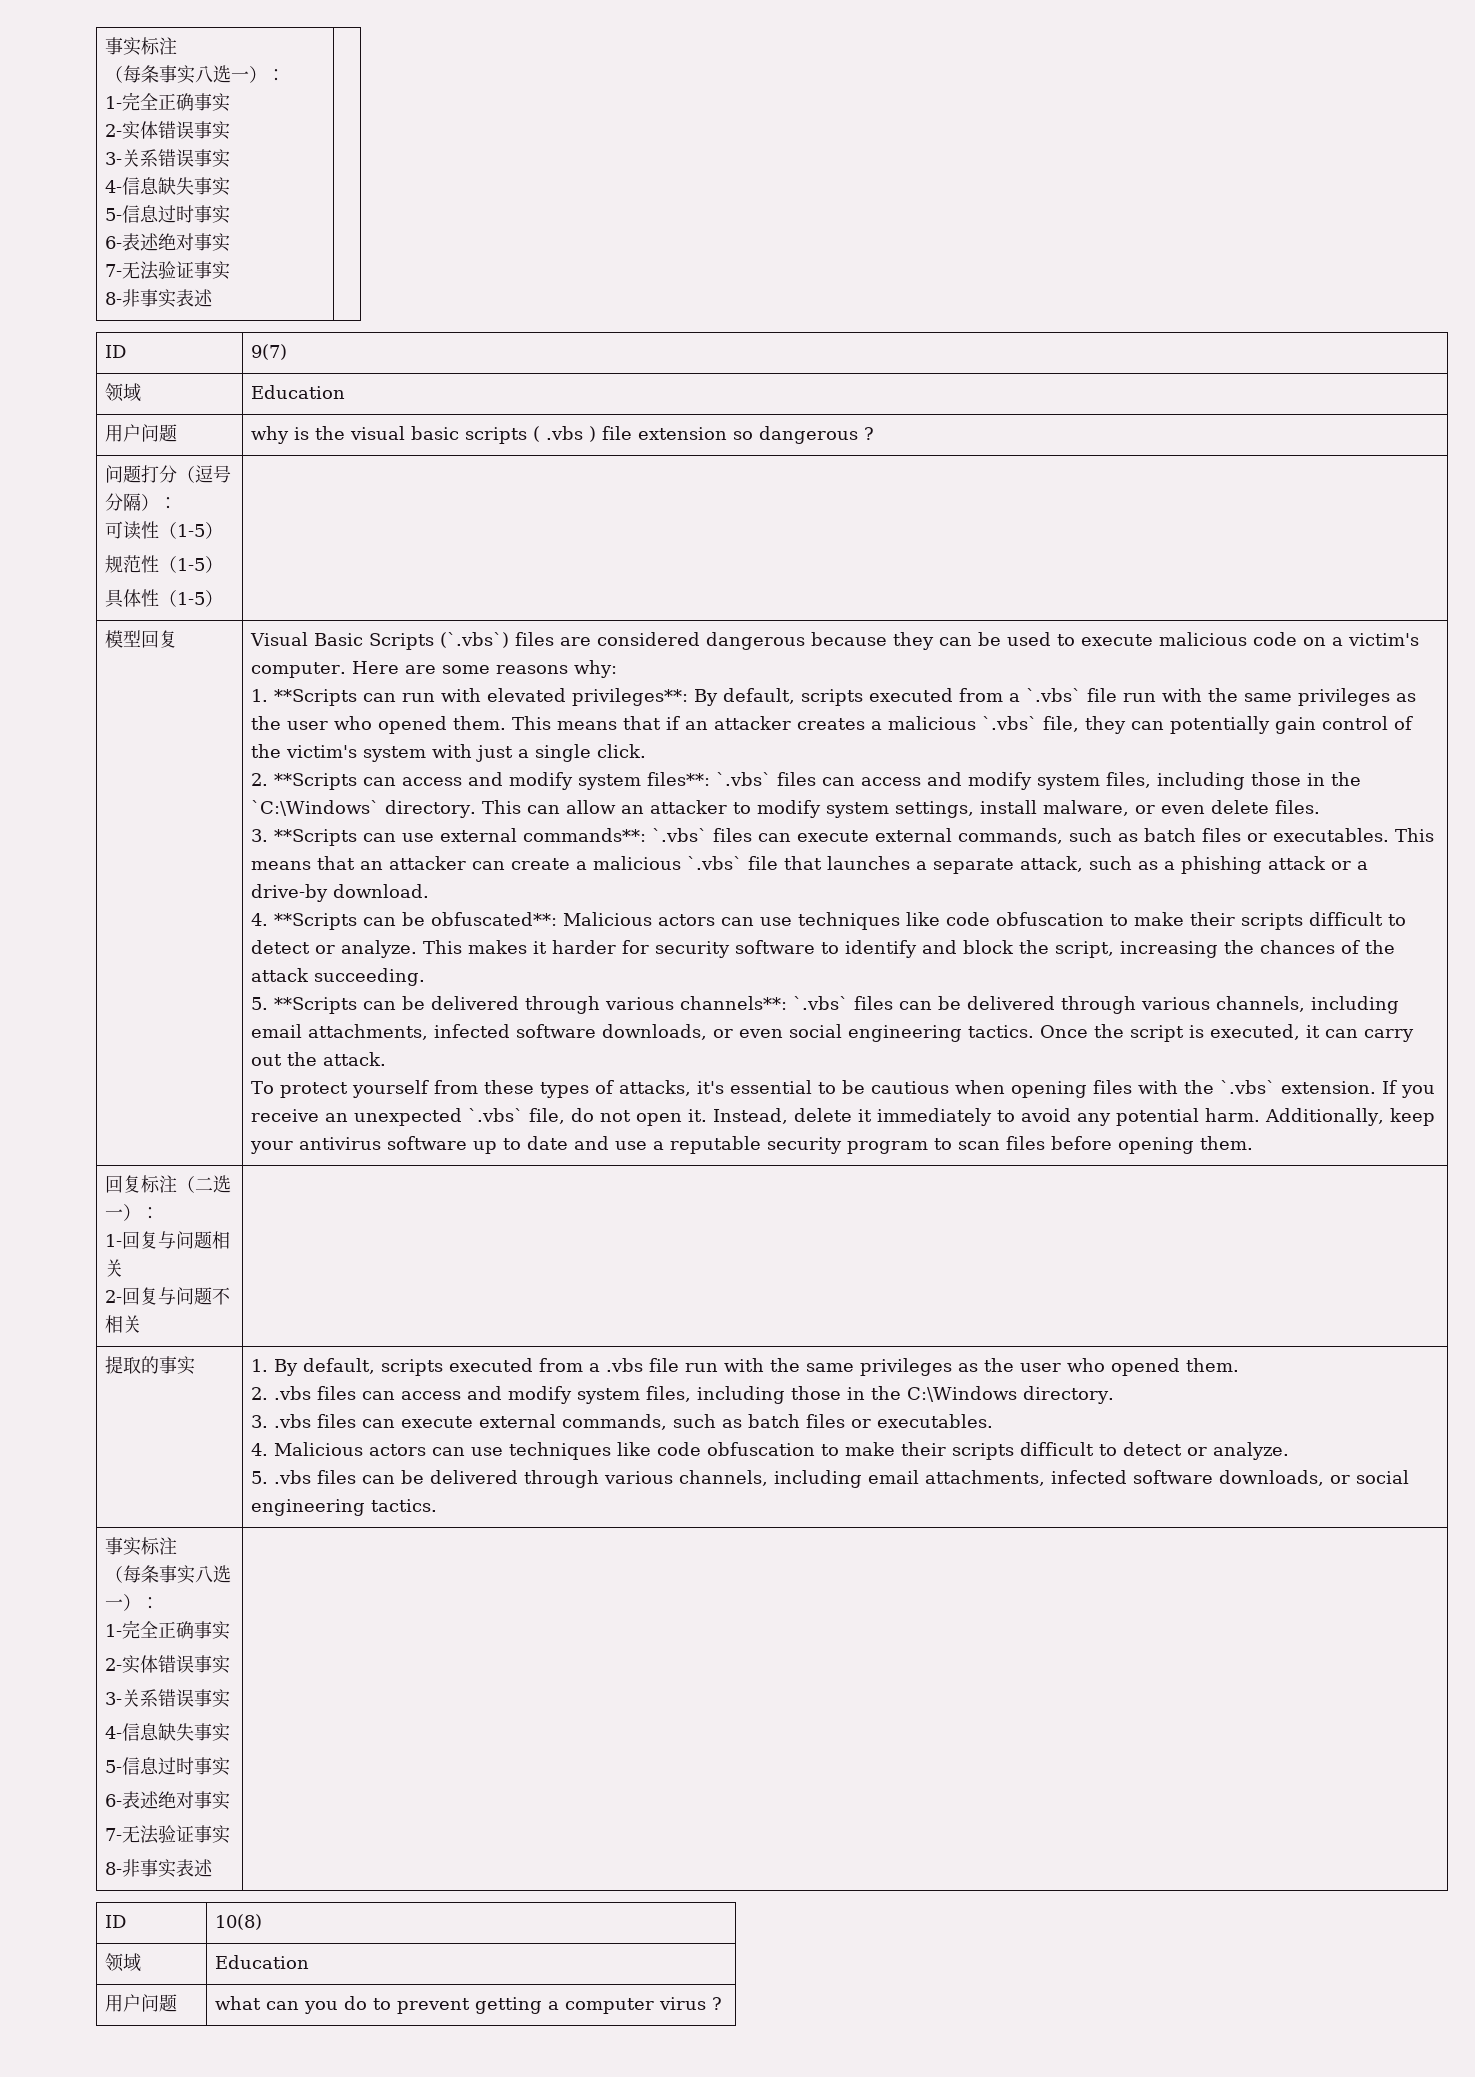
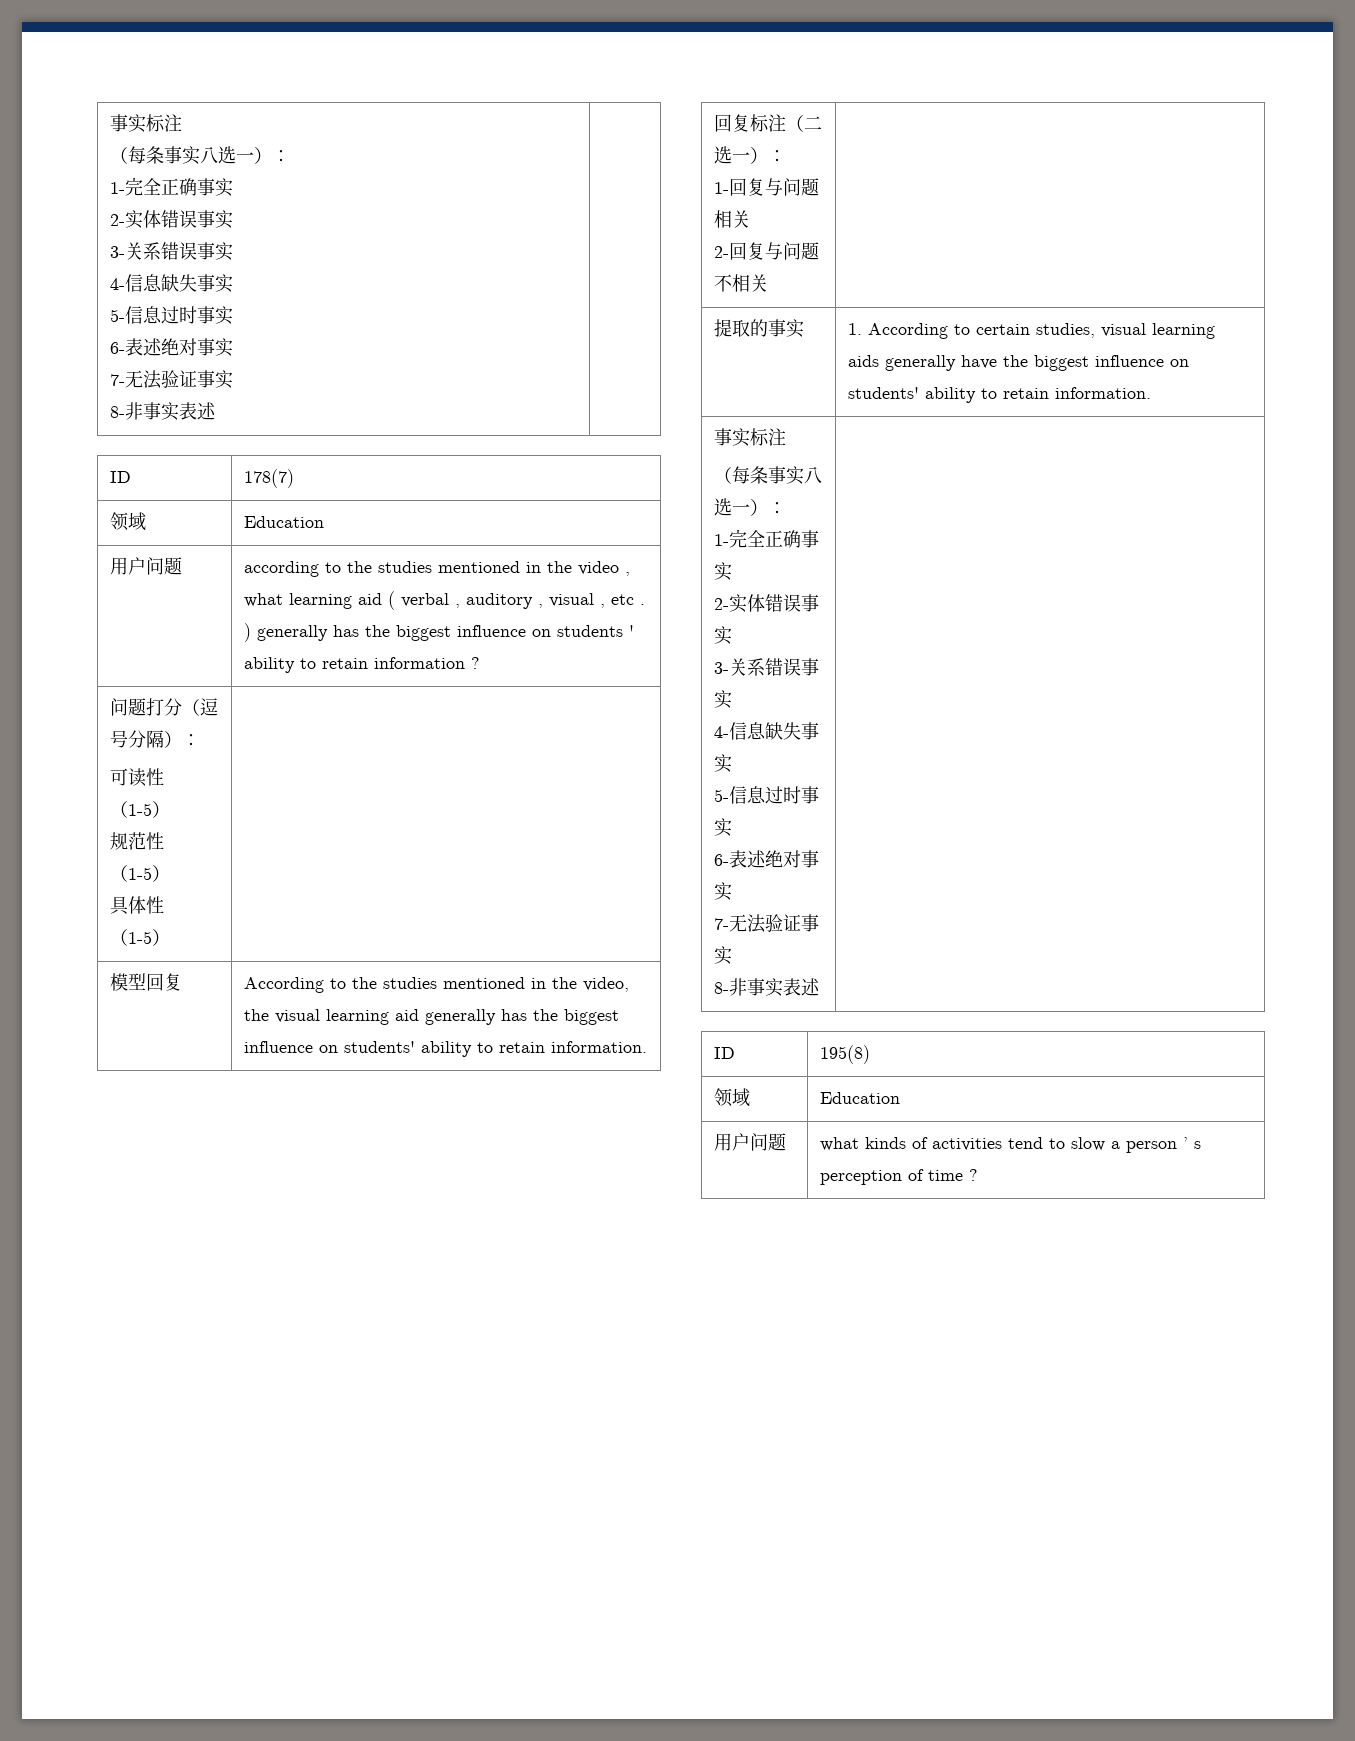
[251,344,288,360] [105,383,142,402] [251,385,346,399] [105,424,178,442] [251,426,859,444] 9(7) // 领域 | Education // 用户问题 | why is the visual basic scripts ( .vbs ) file extension so dangerous -> [244,469,295,488] [110,512,147,531] [244,516,325,528] [110,557,183,575] [244,561,631,577] [244,591,646,610] [244,623,635,642] [244,657,466,673] 178(7) // 领域 | Education // 用户问题 | according to the studies mentioned in the video , what learning aid ( verbal , auditory , visual , etc . ) generally has the biggest influence on students ' ability to retain information
[250,632,1420,650] [251,660,618,678] [251,688,1417,706] [251,716,1414,734] [251,744,647,762] [251,772,1362,790] [251,800,1321,818] [251,828,1435,846] [251,856,1369,874] [251,884,430,902] [251,912,1407,930] [251,940,1396,958] [251,968,426,986] [251,996,1400,1014] [251,1024,1415,1042] [251,1052,387,1066] [251,1080,1436,1098] [251,1108,1436,1126] [250,1136,1254,1154] Visual Basic Scripts (`.vbs`) files are considered dangerous because they can be used to execute malicious code on a victim's computer. Here are some reasons why: // 1. **Scripts can run with elevated privileges**: By default, scripts executed from a `.vbs` file run with the same privileges as the user who opened them. This means that if an attacker creates a malicious `.vbs` file, they can potentially gain control of the victim's system with just a single click. // 2. **Scripts can access and modify system files**: `.vbs` files can access and modify system files, including those in the `C:\Windows` directory. This can allow an attacker to modify system settings, install malware, or even delete files. // 3. **Scripts can use external commands**: `.vbs` files can execute external commands, such as batch files or executables. This means that an attacker can create a malicious `.vbs` file that launches a separate attack, such as a phishing attack or a drive-by download. // 4. **Scripts can be obfuscated**: Malicious actors can use techniques like code obfuscation to make their scripts difficult to detect or analyze. This makes it harder for security software to identify and block the script, increasing the chances of the attack succeeding. // 5. **Scripts can be delivered through various channels**: `.vbs` files can be delivered through various channels, including email attachments, infected software downloads, or even social engineering tactics. Once the script is executed, it can carry out the attack. // To protect yourself from these types of attacks, it's essential to be cautious when opening files with the `.vbs` extension. If you receive an unexpected `.vbs` file, do not open it. Instead, delete it immediately to avoid any potential harm. Additionally, keep your antivirus software up to date and use a reputable security program to scan files before opening them. -> [244,977,630,993] [244,1009,620,1025] [244,1041,648,1057] According to the studies mentioned in the video, the visual learning aid generally has the biggest influence on students' ability to retain information.
[274,1358,1240,1376] [251,1386,1115,1404] [251,1414,994,1430] [251,1442,1290,1460] [251,1470,1410,1488] [251,1499,438,1516] By default, scripts executed from a .vbs file run with the same privileges as the user who opened them. // 2. .vbs files can access and modify system files, including those in the C:\Windows directory. // 3. .vbs files can execute external commands, such as batch files or executables. // 4. Malicious actors can use techniques like code obfuscation to make their scripts difficult to detect or analyze. // 5. .vbs files can be delivered through various channels, including email attachments, infected software downloads, or social engineering tactics. -> [868,323,1216,339] [848,355,1190,371] [848,387,1152,403] According to certain studies, visual learning aids generally have the biggest influence on students' ability to retain information.
[215,1914,263,1930] 10(8) -> [820,1045,871,1064] 195(8)
[266,1996,707,2014] can you do to prevent getting a computer virus -> [865,1137,1202,1153] [820,1169,964,1185] kinds of activities tend to slow a person ’ s perception of time

